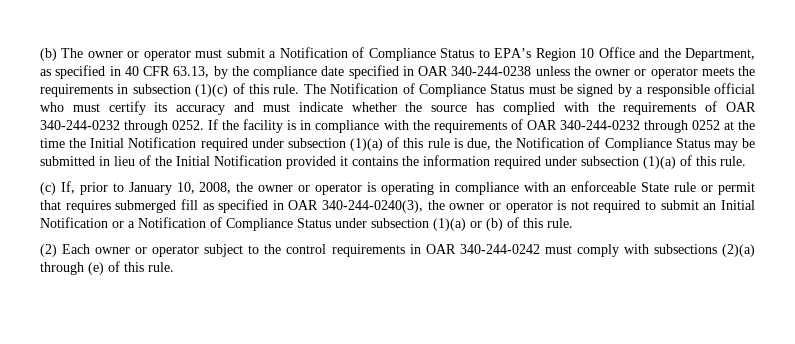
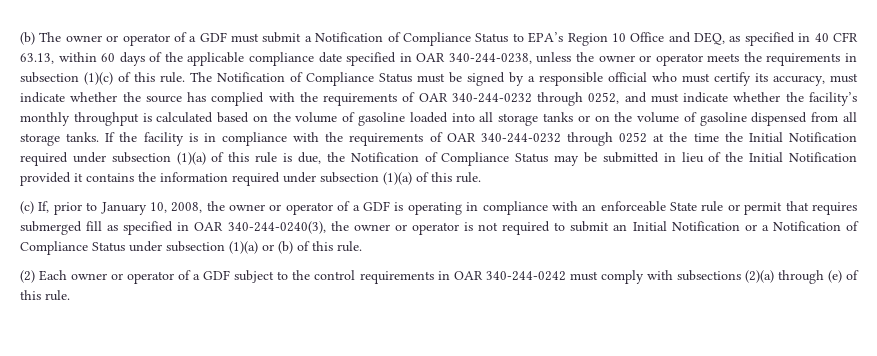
(191, 55) none -> [173,32,227,42] of a GDF
[663,48,756,61] the Department, -> [694,32,726,45] DEQ,
[213,66,249,79] by the -> [58,52,245,66] within 60 days of the applicable
[451,66,532,76] 340-244-0238 -> [448,53,532,64] 340-244-0238,
[176,102,255,115] accuracy and -> [773,75,825,86] accuracy,
[172,120,205,130] 0252. -> [588,92,858,106] [20,112,857,126] [20,132,100,146] 0252, and must indicate whether the facility’s monthly throughput is calculated based on the volume of gasoline loaded into all storage tanks or on the volume of gasoline dispensed from all storage tanks.
(363, 189) none -> [337,201,390,211] of a GDF
(200, 251) none -> [178,270,231,280] of a GDF

